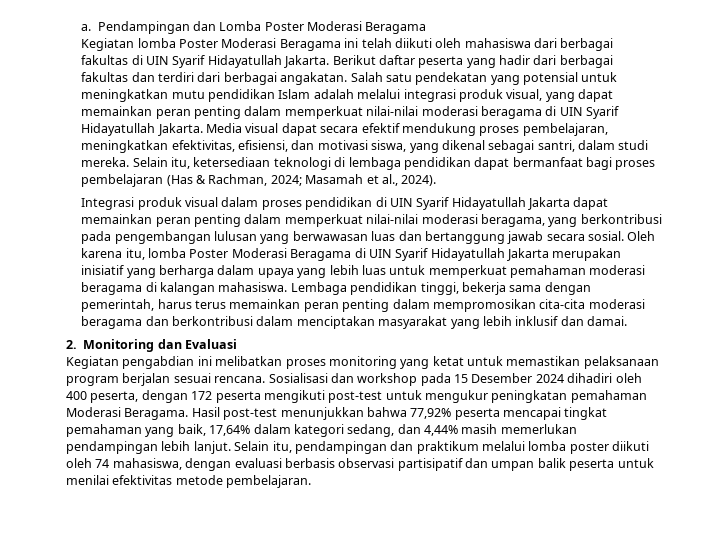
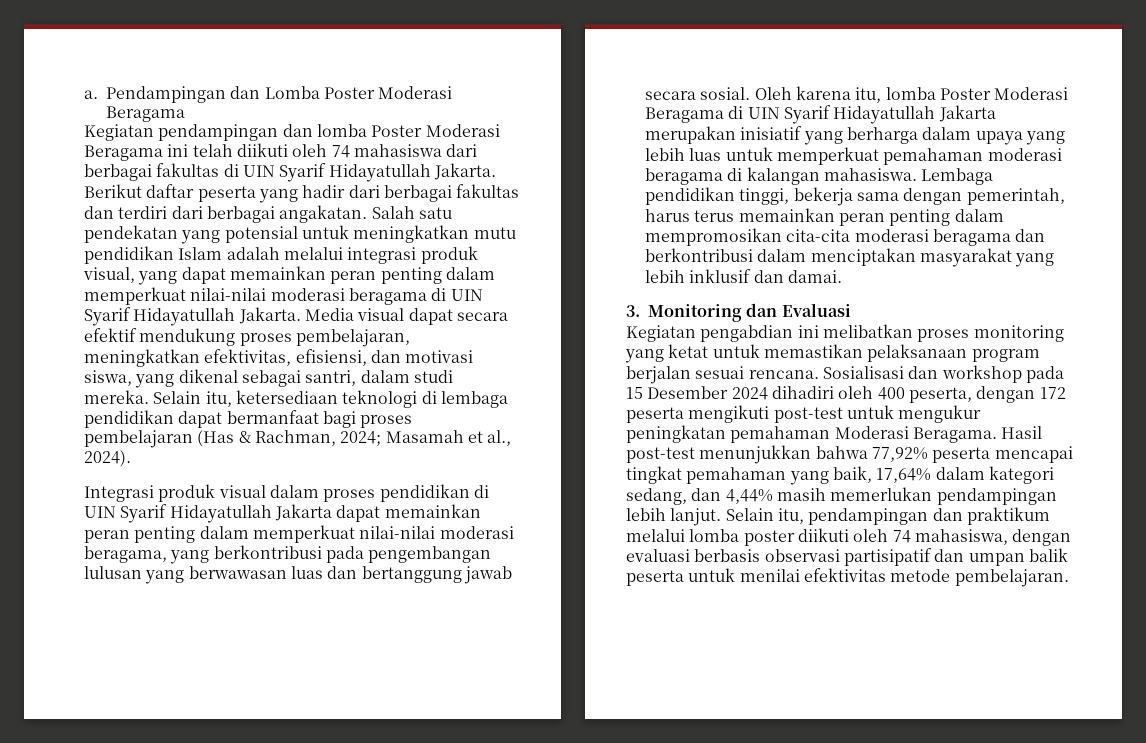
(135, 44) none -> [158,124,313,141] pendampingan dan
(462, 43) none -> [331,145,350,158] 74
[66,340,77,349] 2. -> [626,305,640,317] 3.

